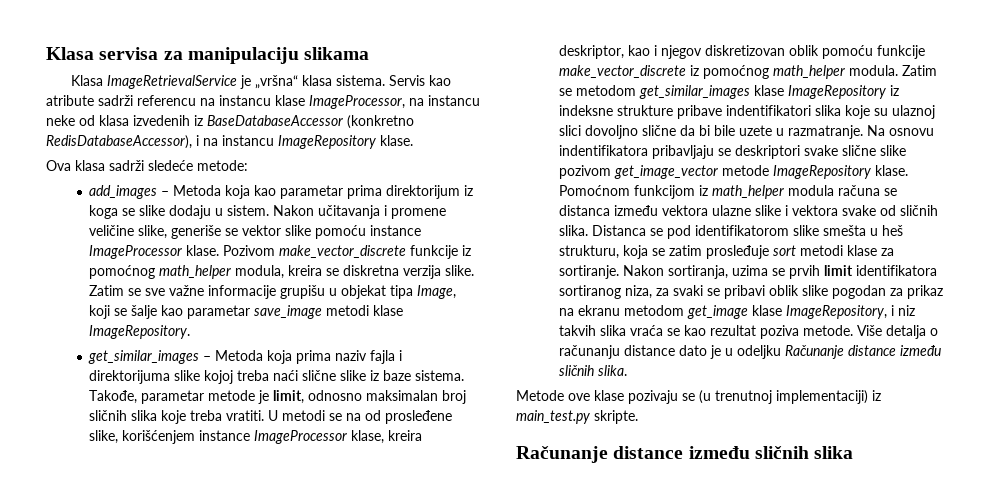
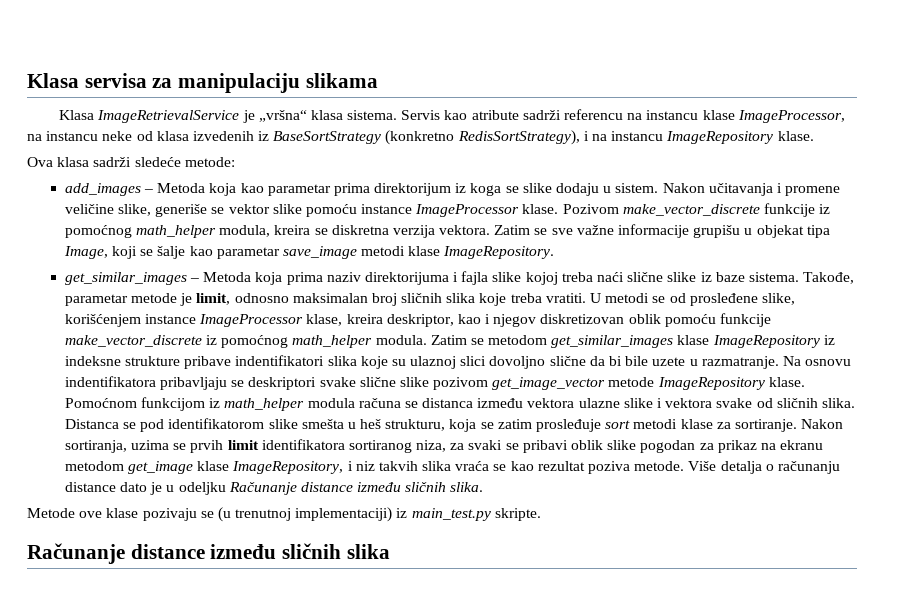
[207,115,414,129] [46,135,192,149] BaseDatabaseAccessor (konkretno RedisDatabaseAccessor), -> [273,130,580,145] BaseSortStrategy (konkretno RedisSortStrategy),
[445,265,475,276] slike. -> [439,225,491,235] vektora.
[370,350,403,364] [89,370,171,384] fajla i direktorijuma -> [364,271,489,285] direktorijuma i fajla
[346,413,362,421] na -> (666, 299) none

